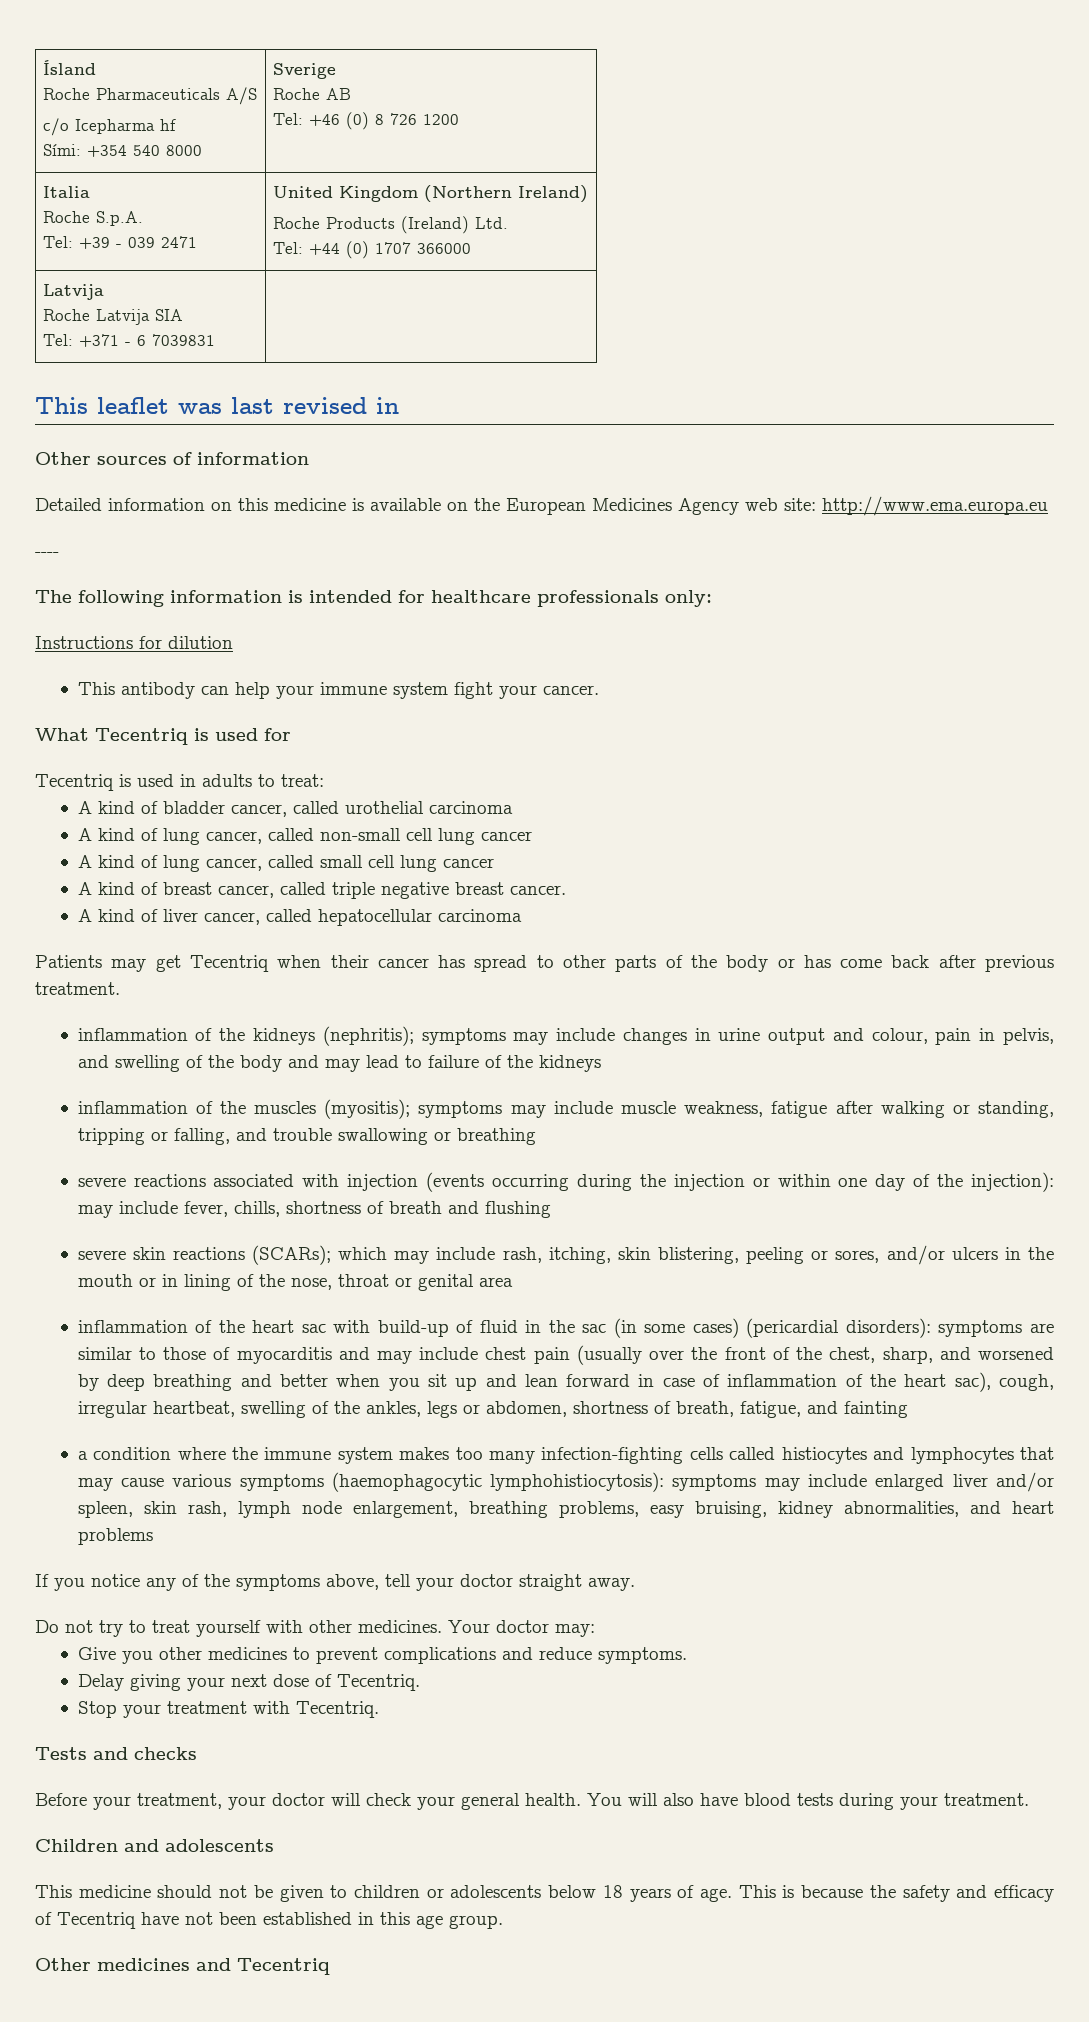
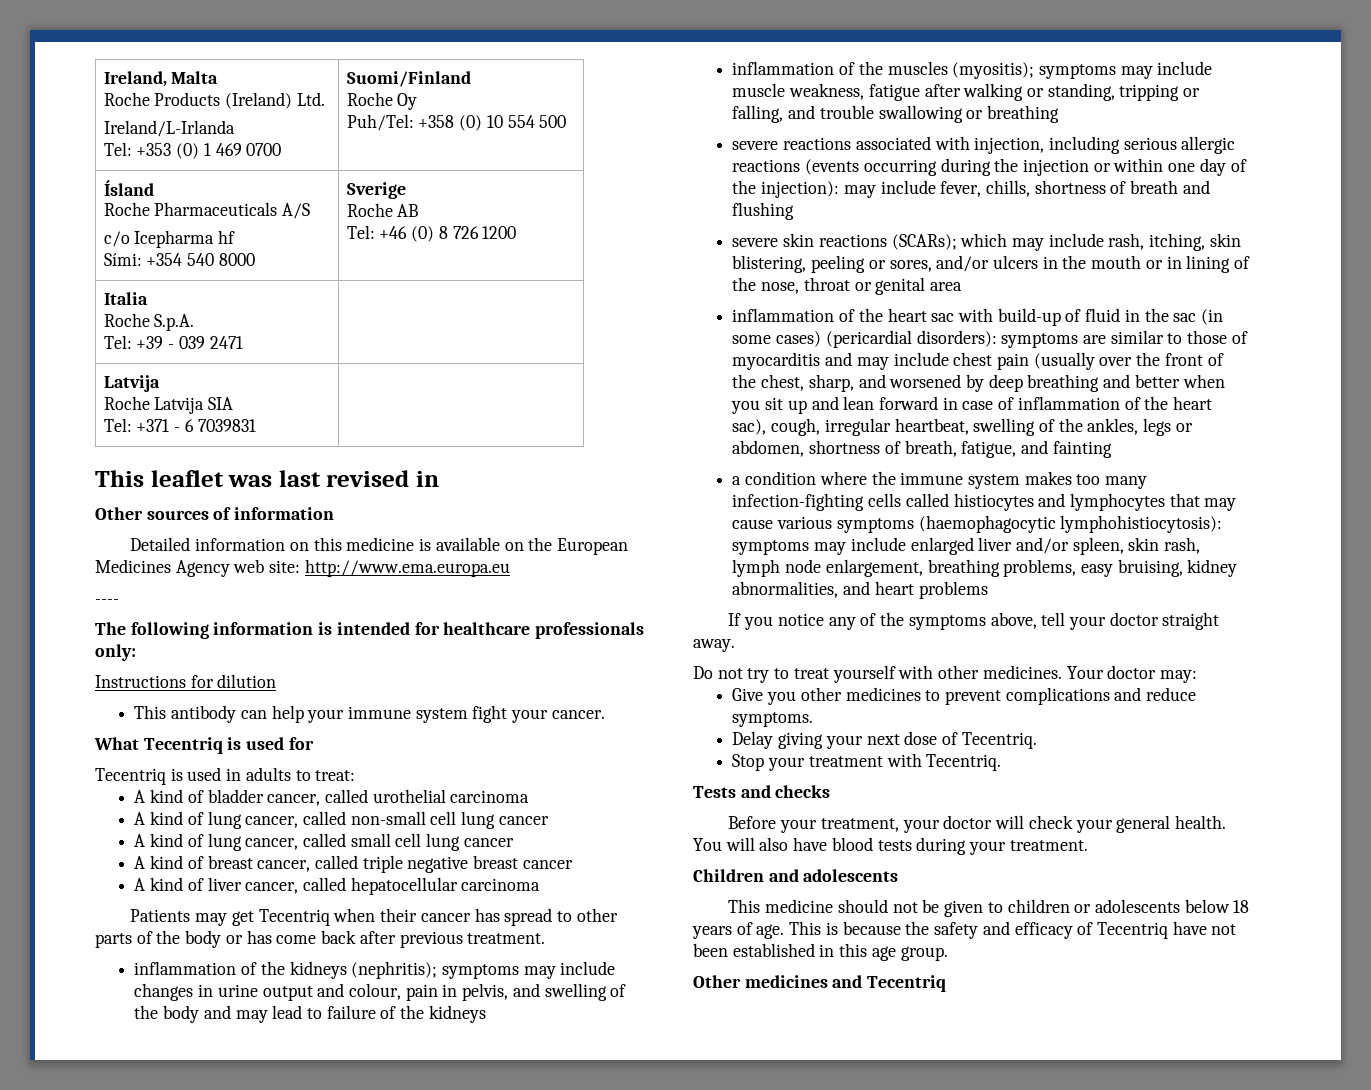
(42, 67) none -> [103,71,219,87] [103,92,325,109] [103,120,235,137] [103,142,282,159] [346,71,471,87] [346,92,418,110] [346,114,567,131] Ireland, Malta // Roche Products (Ireland) Ltd. // Ireland/L-Irlanda // Tel: +353 (0) 1 469 0700 | Suomi/Finland // Roche Oy // Puh/Tel: +358 (0) 10 554 500 //
[272,185,588,203] [272,216,508,234] [272,241,471,259] United Kingdom (Northern Ireland) // Roche Products (Ireland) Ltd. // Tel: +44 (0) 1707 366000 -> (243, 342) none
[509,885,566,895] cancer. -> [522,860,573,869] cancer
[347,1174,419,1191] injection -> [974,136,1236,154] [732,159,801,172] injection, including serious allergic reactions

